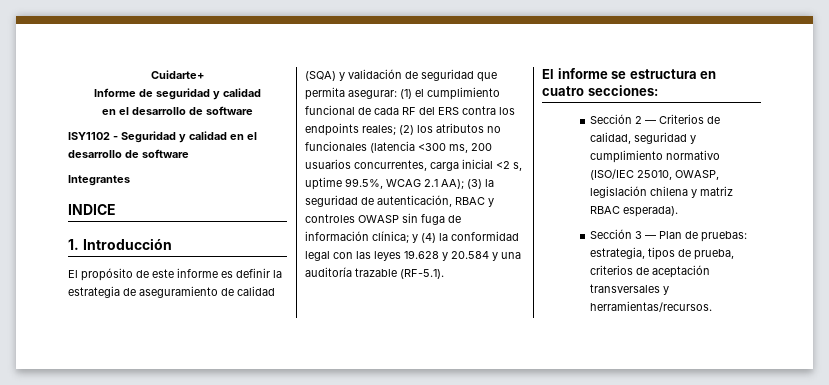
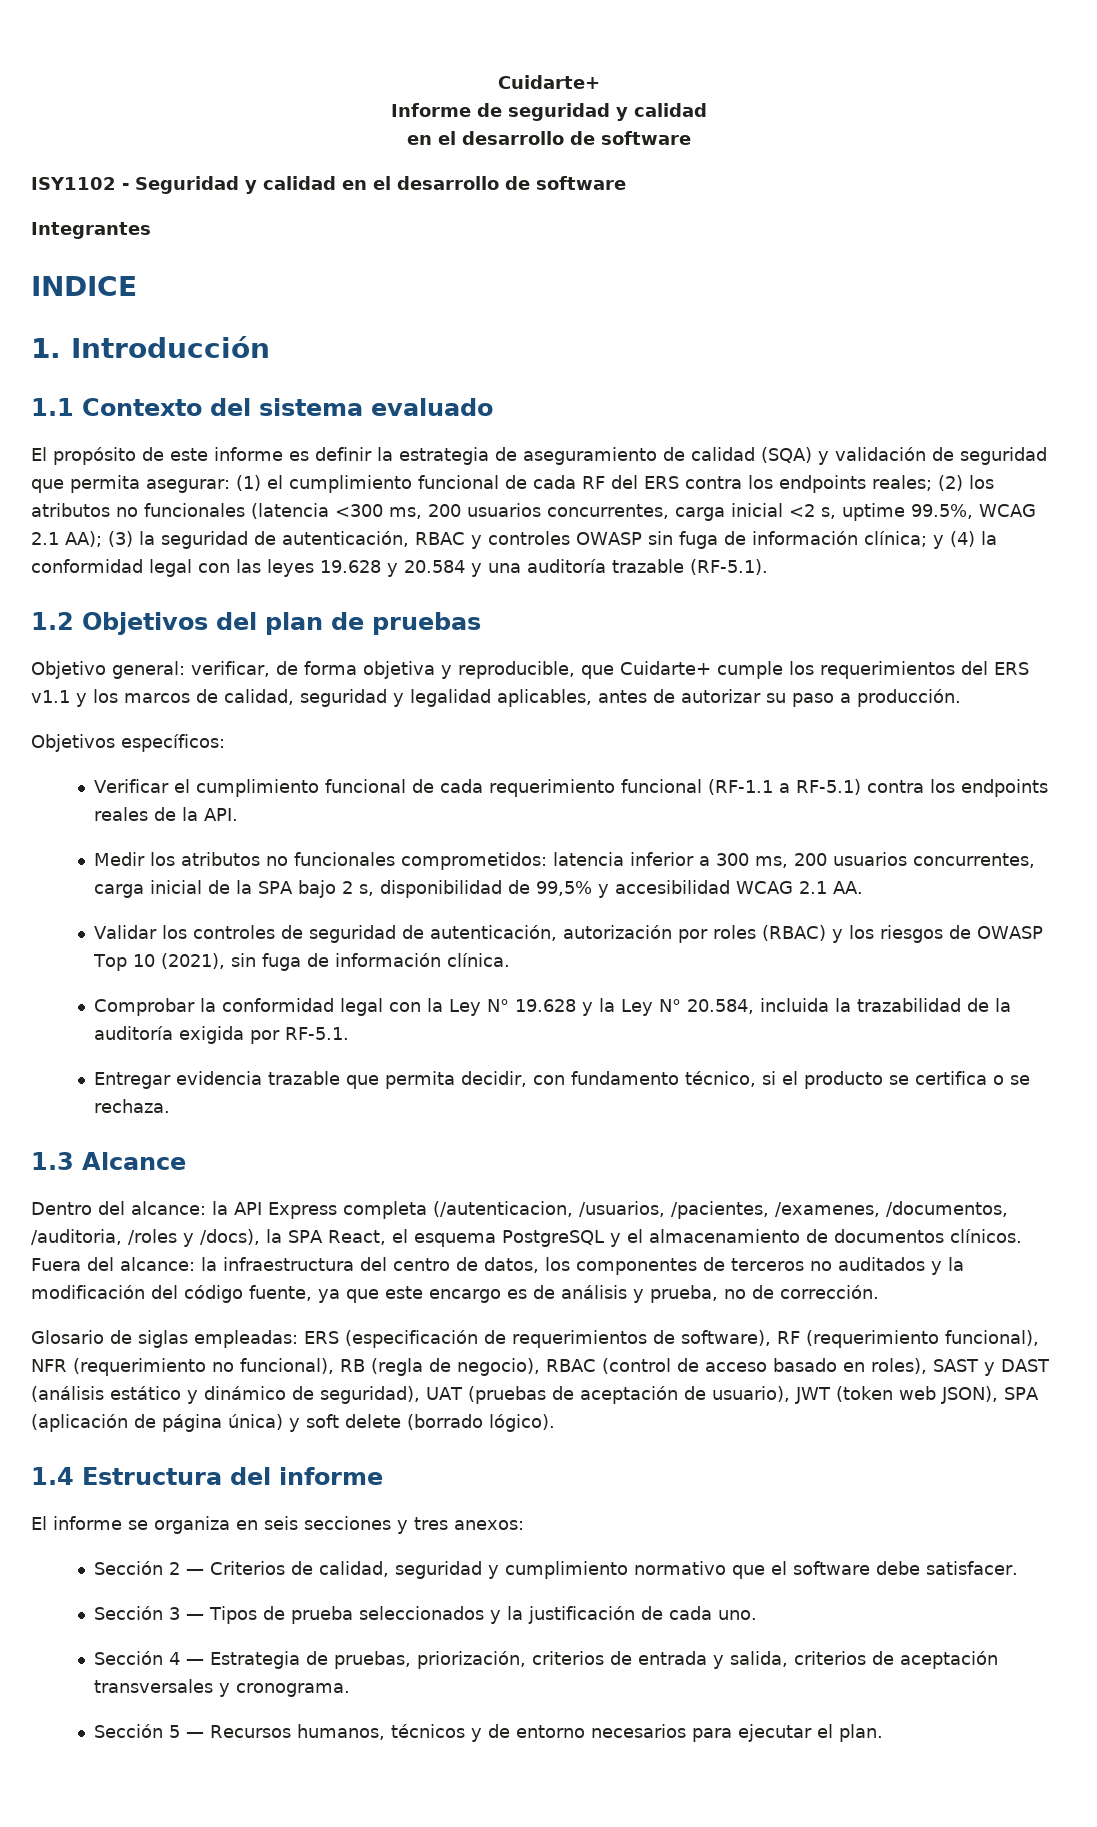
(172, 244) none -> [31,398,493,416] // 1.1 Contexto del sistema evaluado
[542,68,717,79] [542,85,658,96] El informe se estructura en cuatro secciones: -> [31,612,481,635] [31,661,1029,679] [31,689,961,707] [31,734,225,752] [94,779,1049,797] [94,807,239,821] [94,852,1036,870] [94,880,864,898] [94,925,1044,943] [93,953,511,971] [94,998,1012,1016] [94,1026,350,1044] [94,1071,1031,1089] [94,1099,171,1113] [31,1152,186,1170] [31,1201,1008,1219] [31,1229,1022,1247] [31,1257,964,1275] [31,1285,879,1303] [31,1330,1039,1348] [31,1358,1050,1376] [31,1386,1039,1404] [31,1414,555,1432] [31,1467,383,1485] [31,1516,524,1534] 1.2 Objetivos del plan de pruebas // Objetivo general: verificar, de forma objetiva y reproducible, que Cuidarte+ cumple los requerimientos del ERS v1.1 y los marcos de calidad, seguridad y legalidad aplicables, antes de autorizar su paso a producción. // Objetivos específicos: // Verificar el cumplimiento funcional de cada requerimiento funcional (RF-1.1 a RF-5.1) contra los endpoints reales de la API. // Medir los atributos no funcionales comprometidos: latencia inferior a 300 ms, 200 usuarios concurrentes, carga inicial de la SPA bajo 2 s, disponibilidad de 99,5% y accesibilidad WCAG 2.1 AA. // Validar los controles de seguridad de autenticación, autorización por roles (RBAC) y los riesgos de OWASP Top 10 (2021), sin fuga de información clínica. // Comprobar la conformidad legal con la Ley N° 19.628 y la Ley N° 20.584, incluida la trazabilidad de la auditoría exigida por RF-5.1. // Entregar evidencia trazable que permita decidir, con fundamento técnico, si el producto se certifica o se rechaza. // 1.3 Alcance // Dentro del alcance: la API Express completa (/autenticacion, /usuarios, /pacientes, /examenes, /documentos, /auditoria, /roles y /docs), la SPA React, el esquema PostgreSQL y el almacenamiento de documentos clínicos. Fuera del alcance: la infraestructura del centro de datos, los componentes de terceros no auditados y la modificación del código fuente, ya que este encargo es de análisis y prueba, no de corrección. // Glosario de siglas empleadas: ERS (especificación de requerimientos de software), RF (requerimiento funcional), NFR (requerimiento no funcional), RB (regla de negocio), RBAC (control de acceso basado en roles), SAST y DAST (análisis estático y dinámico de seguridad), UAT (pruebas de aceptación de usuario), JWT (token web JSON), SPA (aplicación de página única) y soft delete (borrado lógico). // 1.4 Estructura del informe // El informe se organiza en seis secciones y tres anexos:
[589,169,719,180] [589,186,733,198] [589,206,678,217] [589,229,747,242] [589,247,734,260] (ISO/IEC 25010, OWASP, legislación chilena y matriz RBAC esperada). // Sección 3 — Plan de pruebas: estrategia, tipos de prueba, -> [732,1561,1019,1579] [94,1606,758,1624] [94,1651,789,1669] que el software debe satisfacer. // Sección 3 — Tipos de prueba seleccionados y la justificación de cada uno. // Sección 4 — Estrategia de pruebas, priorización, criterios de entrada y salida,
[589,301,712,312] herramientas/recursos. -> [236,1683,351,1697] [94,1724,884,1742] cronograma. // Sección 5 — Recursos humanos, técnicos y de entorno necesarios para ejecutar el plan.

